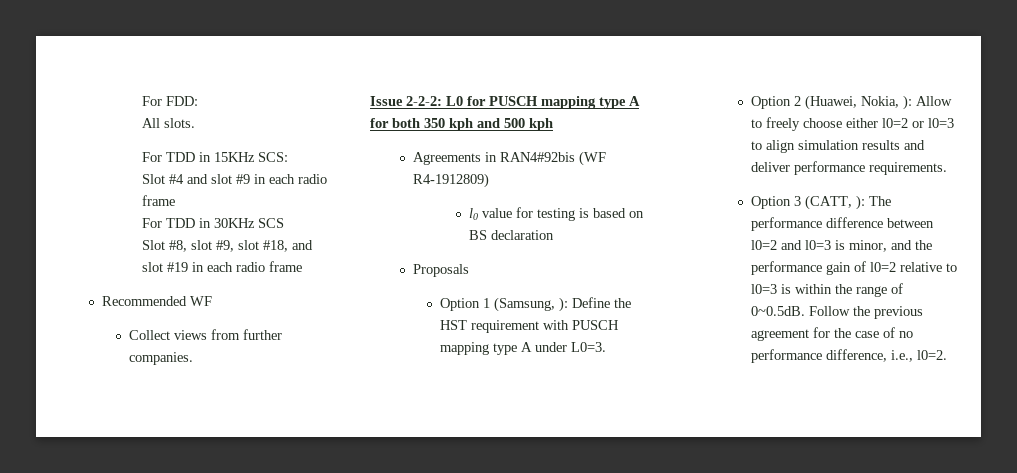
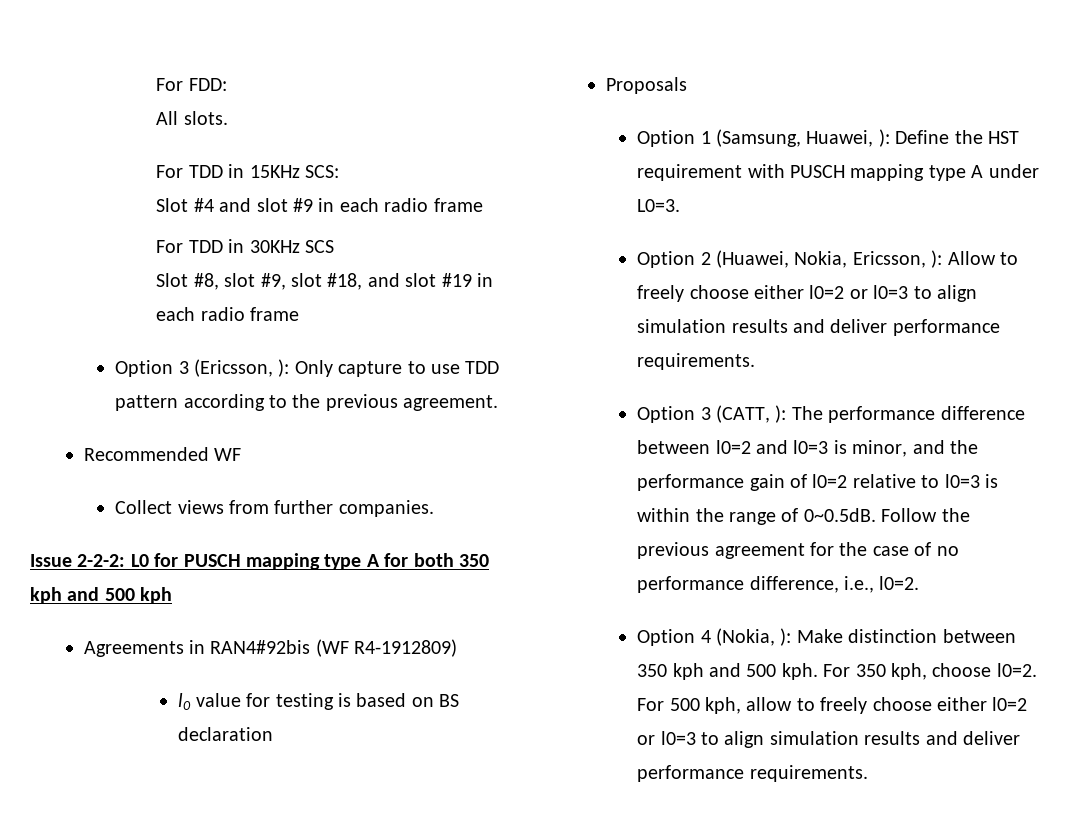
(303, 266) none -> [115,359,500,377] [115,394,499,411] // Option 3 (Ericsson, ): Only capture to use TDD pattern according to the previous agreement.
(556, 304) none -> [806,130,874,147] Huawei,
(900, 102) none -> [852,251,926,268] Ericsson,
(948, 355) none -> [637,628,1016,646] [637,663,1037,680] [637,697,1028,714] [637,731,1021,748] [637,765,868,782] // Option 4 (Nokia, ): Make distinction between 350 kph and 500 kph. For 350 kph, choose l0=2. For 500 kph, allow to freely choose either l0=2 or l0=3 to align simulation results and deliver performance requirements.

